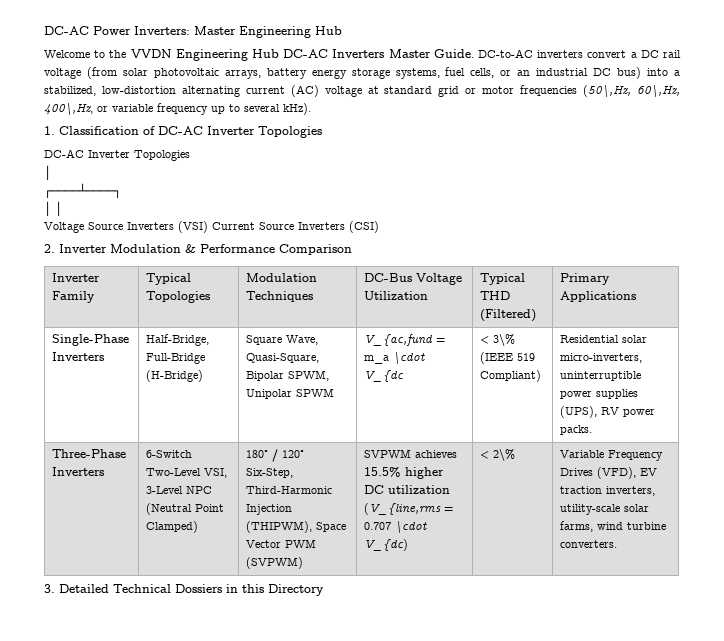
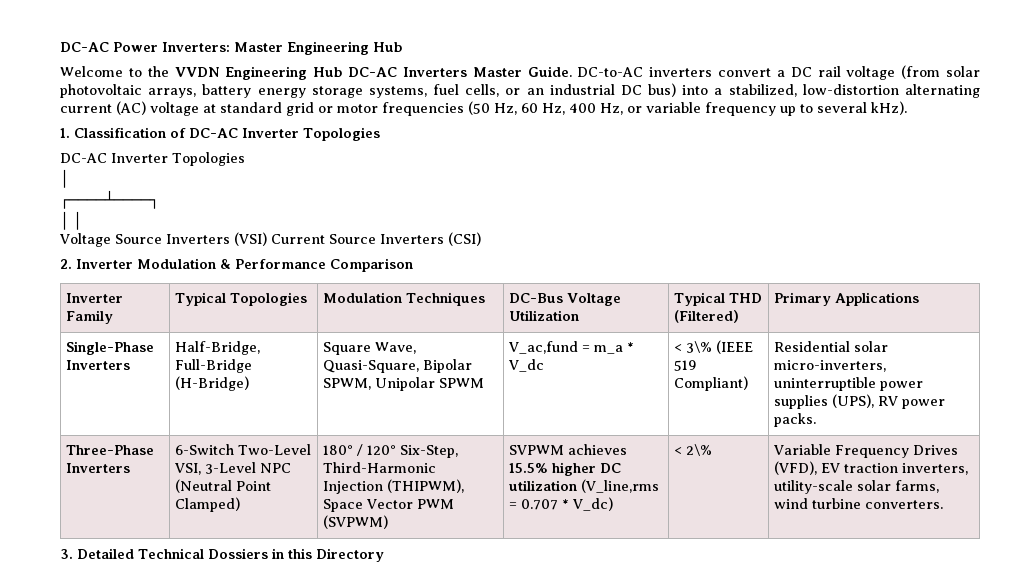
[583,85,680,97] [44,103,93,115] (50\,Hz, 60\,Hz, 400\,Hz, -> [468,101,623,115] (50 Hz, 60 Hz, 400 Hz,
[363,334,433,346] V_{ac,fund -> [508,341,579,354] V_ac,fund
[392,352,425,364] [363,370,404,382] \cdot V_{dc -> [627,342,635,352] [508,359,545,372] * V_dc
[363,503,441,515] (V_{line,rms -> [581,479,660,493] (V_line,rms
[394,521,427,533] [363,539,408,551] \cdot V_{dc) -> [562,497,614,511] * V_dc)

